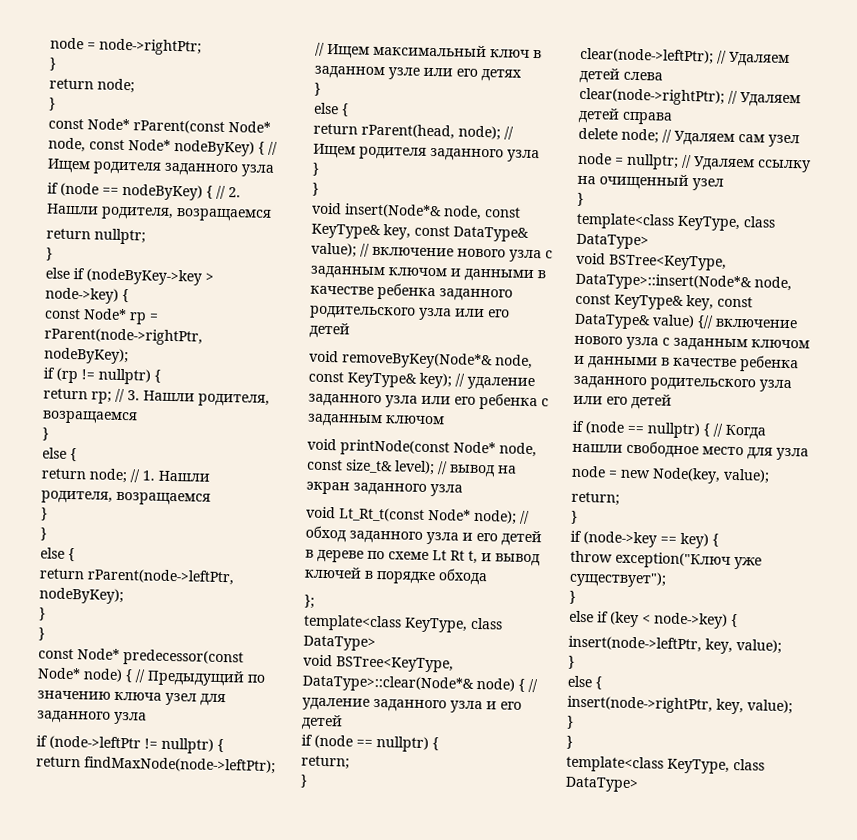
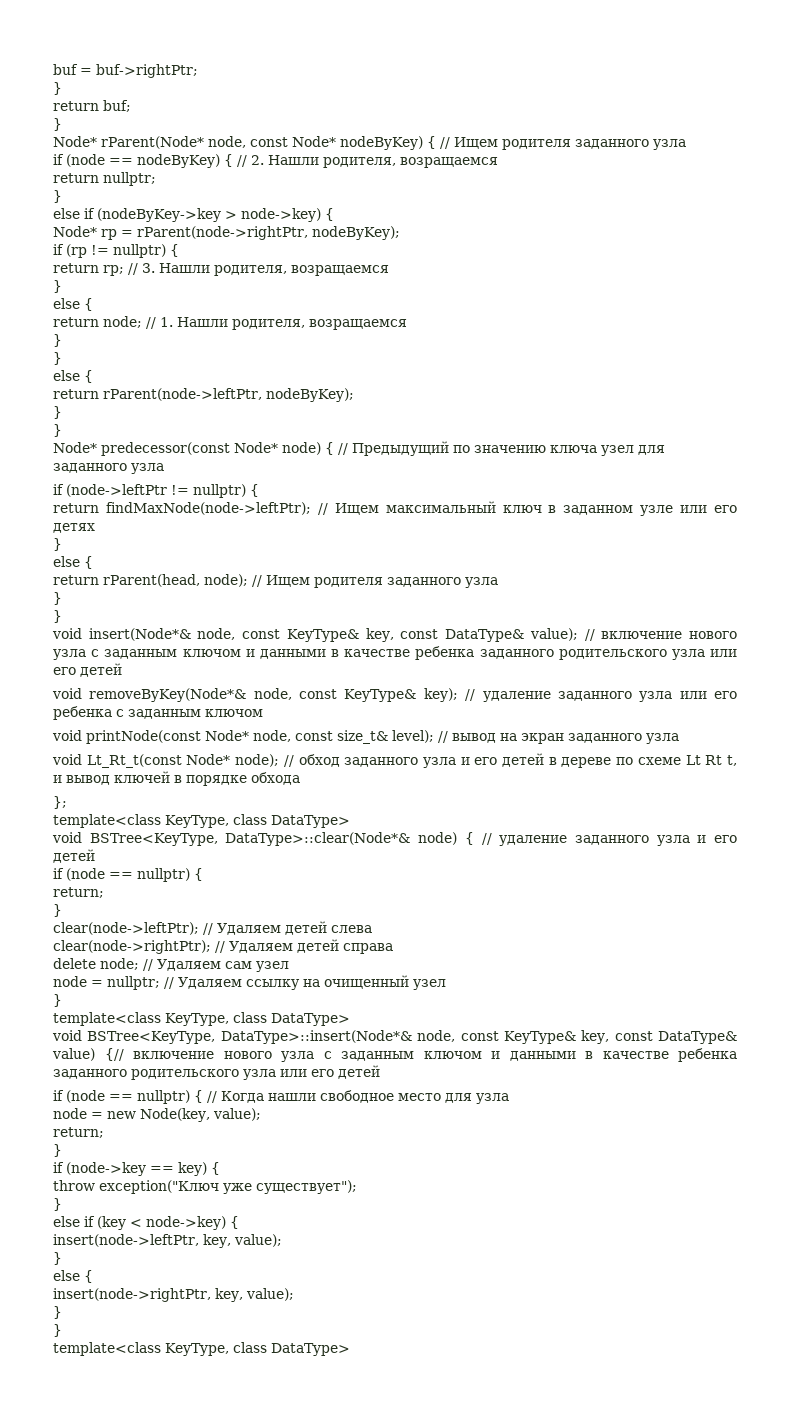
[50,37,202,56] node = node->rightPtr; -> [53,64,198,78] buf = buf->rightPtr;
[97,78,135,94] [48,97,56,111] [48,118,271,134] node; // } // const Node* rParent(const Node* -> [103,100,131,112] [53,118,62,131] [53,136,204,149] buf; // } // Node* rParent(Node*
[44,308,81,320] const -> (334, 214) none
[38,648,74,660] const -> (62, 430) none

